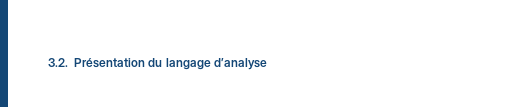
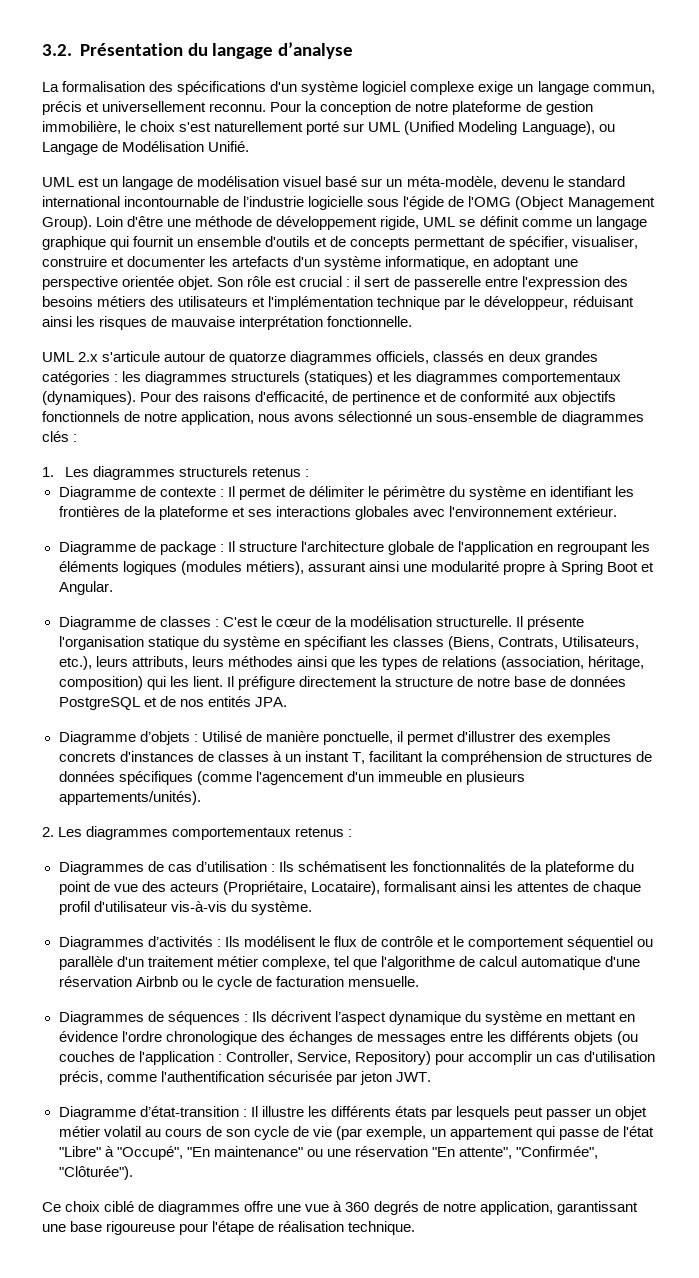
(267, 64) none -> [42,81,655,95] [42,101,593,115] [42,121,615,135] [42,141,250,155] [42,176,625,190] [42,196,655,210] [42,216,647,230] [42,236,638,250] [42,256,578,270] [42,276,628,290] [42,296,634,310] [42,316,413,330] [42,351,598,365] [42,371,622,385] [42,391,616,405] [42,411,644,425] [42,431,78,442] [42,466,310,480] [58,486,635,500] [58,506,617,520] [58,541,651,555] [58,561,655,575] [58,581,113,595] [58,616,585,630] [58,636,639,650] [58,656,645,670] [58,676,627,690] [58,696,287,710] [58,731,612,745] [58,751,653,765] [58,771,525,785] [58,791,201,805] [42,826,353,840] [58,861,635,875] [58,881,642,895] [58,901,312,915] [58,936,654,950] [58,956,641,970] [58,976,419,990] [58,1011,636,1025] [58,1031,639,1045] [58,1051,656,1065] [58,1071,431,1085] [58,1106,648,1120] [58,1126,655,1140] [58,1146,599,1160] [58,1166,133,1180] [42,1201,638,1215] [42,1221,416,1235] // La formalisation des spécifications d'un système logiciel complexe exige un langage commun, précis et universellement reconnu. Pour la conception de notre plateforme de gestion immobilière, le choix s'est naturellement porté sur UML (Unified Modeling Language), ou Langage de Modélisation Unifié. // UML est un langage de modélisation visuel basé sur un méta-modèle, devenu le standard international incontournable de l’industrie logicielle sous l'égide de l'OMG (Object Management Group). Loin d'être une méthode de développement rigide, UML se définit comme un langage graphique qui fournit un ensemble d'outils et de concepts permettant de spécifier, visualiser, construire et documenter les artefacts d'un système informatique, en adoptant une perspective orientée objet. Son rôle est crucial : il sert de passerelle entre l'expression des besoins métiers des utilisateurs et l'implémentation technique par le développeur, réduisant ainsi les risques de mauvaise interprétation fonctionnelle. // UML 2.x s'articule autour de quatorze diagrammes officiels, classés en deux grandes catégories : les diagrammes structurels (statiques) et les diagrammes comportementaux (dynamiques). Pour des raisons d'efficacité, de pertinence et de conformité aux objectifs fonctionnels de notre application, nous avons sélectionné un sous-ensemble de diagrammes clés : // 1. Les diagrammes structurels retenus : // Diagramme de contexte : Il permet de délimiter le périmètre du système en identifiant les frontières de la plateforme et ses interactions globales avec l'environnement extérieur. // Diagramme de package : Il structure l'architecture globale de l'application en regroupant les éléments logiques (modules métiers), assurant ainsi une modularité propre à Spring Boot et Angular. // Diagramme de classes : C'est le cœur de la modélisation structurelle. Il présente l'organisation statique du système en spécifiant les classes (Biens, Contrats, Utilisateurs, etc.), leurs attributs, leurs méthodes ainsi que les types de relations (association, héritage, composition) qui les lient. Il préfigure directement la structure de notre base de données PostgreSQL et de nos entités JPA. // Diagramme d’objets : Utilisé de manière ponctuelle, il permet d'illustrer des exemples concrets d'instances de classes à un instant T, facilitant la compréhension de structures de données spécifiques (comme l'agencement d'un immeuble en plusieurs appartements/unités). // 2. Les diagrammes comportementaux retenus : // Diagrammes de cas d’utilisation : Ils schématisent les fonctionnalités de la plateforme du point de vue des acteurs (Propriétaire, Locataire), formalisant ainsi les attentes de chaque profil d'utilisateur vis-à-vis du système. // Diagrammes d’activités : Ils modélisent le flux de contrôle et le comportement séquentiel ou parallèle d'un traitement métier complexe, tel que l'algorithme de calcul automatique d'une réservation Airbnb ou le cycle de facturation mensuelle. // Diagrammes de séquences : Ils décrivent l’aspect dynamique du système en mettant en évidence l'ordre chronologique des échanges de messages entre les différents objets (ou couches de l'application : Controller, Service, Repository) pour accomplir un cas d'utilisation précis, comme l'authentification sécurisée par jeton JWT. // Diagramme d’état-transition : Il illustre les différents états par lesquels peut passer un objet métier volatil au cours de son cycle de vie (par exemple, un appartement qui passe de l'état "Libre" à "Occupé", "En maintenance" ou une réservation "En attente", "Confirmée", "Clôturée"). // Ce choix ciblé de diagrammes offre une vue à 360 degrés de notre application, garantissant une base rigoureuse pour l'étape de réalisation technique.

